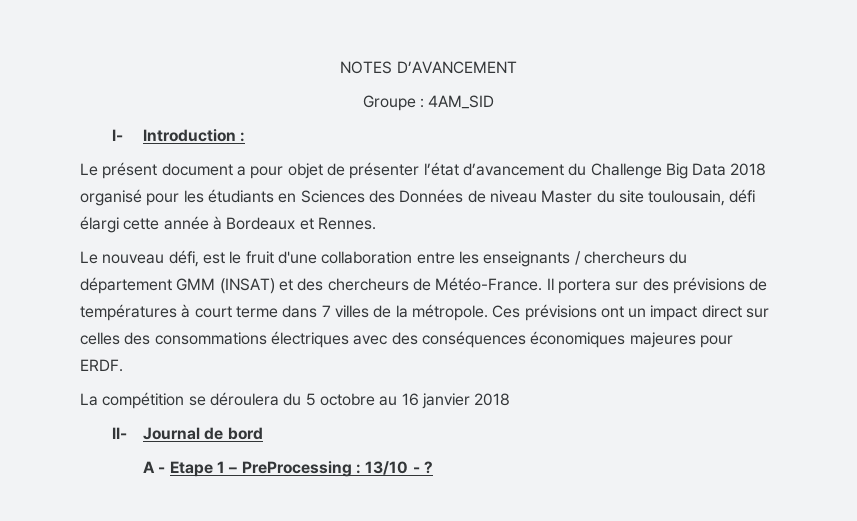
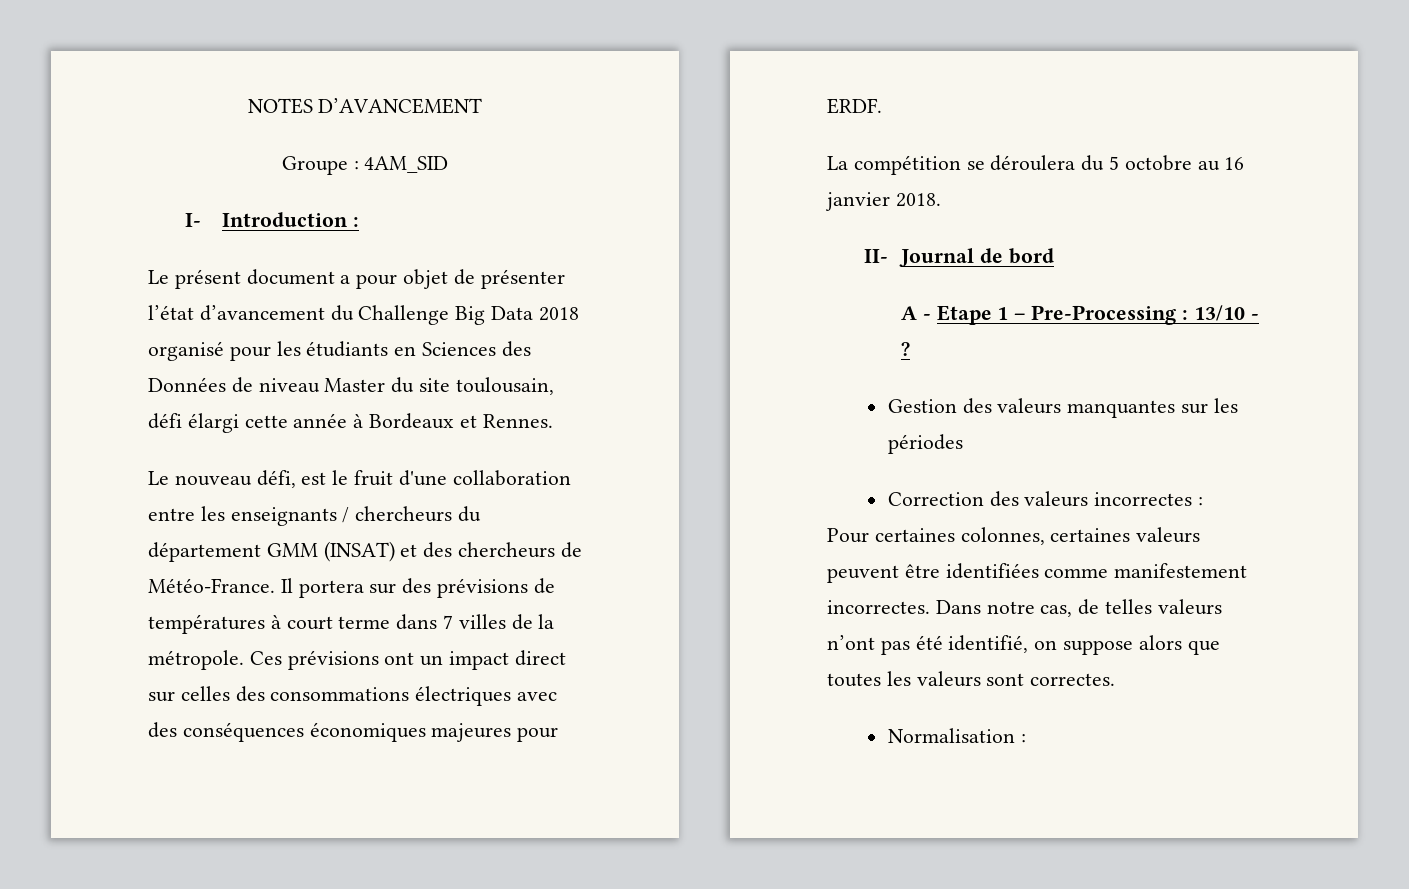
[474,393,511,406] 2018 -> [895,193,941,207] 2018.
[241,461,352,477] PreProcessing -> [1031,305,1177,325] Pre-Processing
(433, 467) none -> [887,398,1238,418] [887,434,963,454] [887,491,1203,507] [827,527,1201,545] [827,563,1248,583] [827,599,1222,617] [827,635,1220,655] [827,671,1116,687] [887,728,1026,743] // Gestion des valeurs manquantes sur les périodes // Correction des valeurs incorrectes : // Pour certaines colonnes, certaines valeurs peuvent être identifiées comme manifestement incorrectes. Dans notre cas, de telles valeurs n’ont pas été identifié, on suppose alors que toutes les valeurs sont correctes. // Normalisation :

